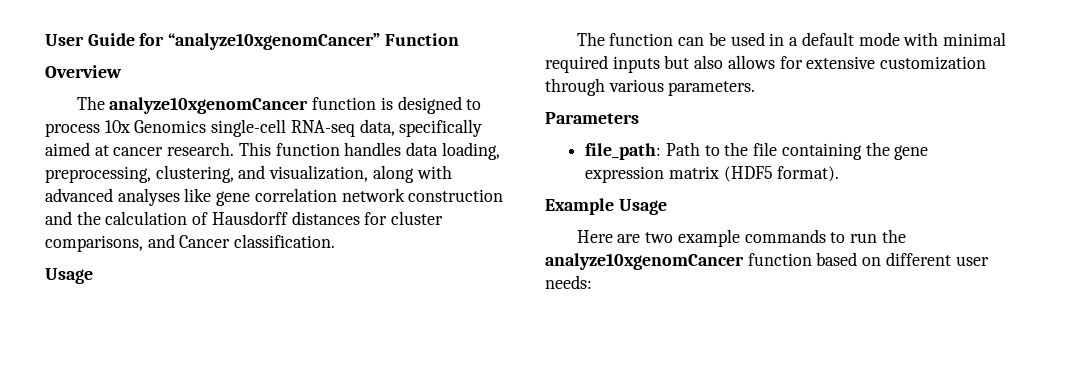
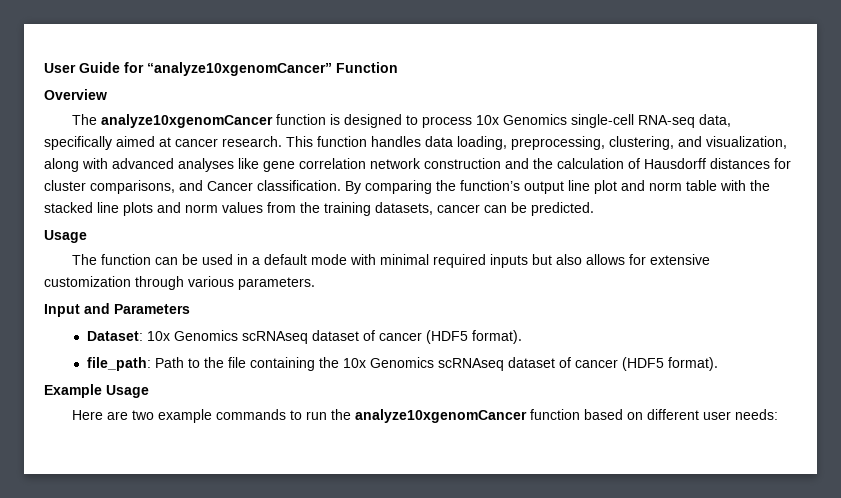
(336, 241) none -> [345,180,770,194] [44,202,594,216] By comparing the function’s output line plot and norm table with the stacked line plots and norm values from the training datasets, cancer can be predicted.
(756, 88) none -> [44,303,110,317] Input and
(639, 118) none -> [86,330,522,344] // Dataset: 10x Genomics scRNAseq dataset of cancer (HDF5 format).
[894,145,929,160] [585,166,719,183] gene expression matrix -> [342,357,618,371] 10x Genomics scRNAseq dataset of cancer

